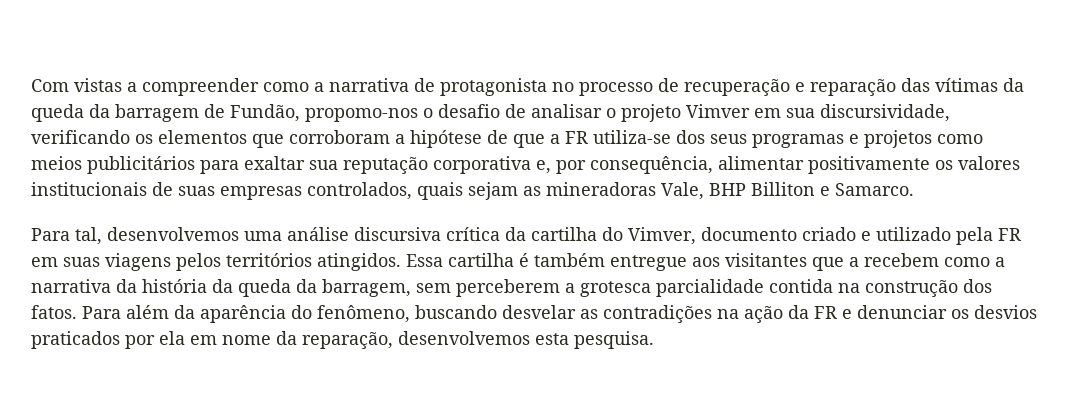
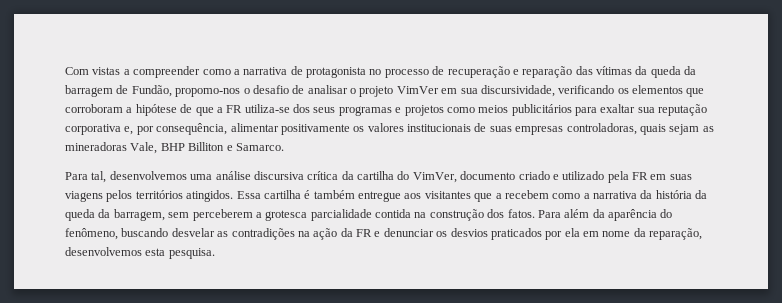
[686,104,750,118] Vimver -> [396,86,439,94] VimVer
[307,182,412,200] controlados, -> [566,123,637,135] controladoras,
[628,227,696,245] Vimver, -> [412,172,457,183] VimVer,

